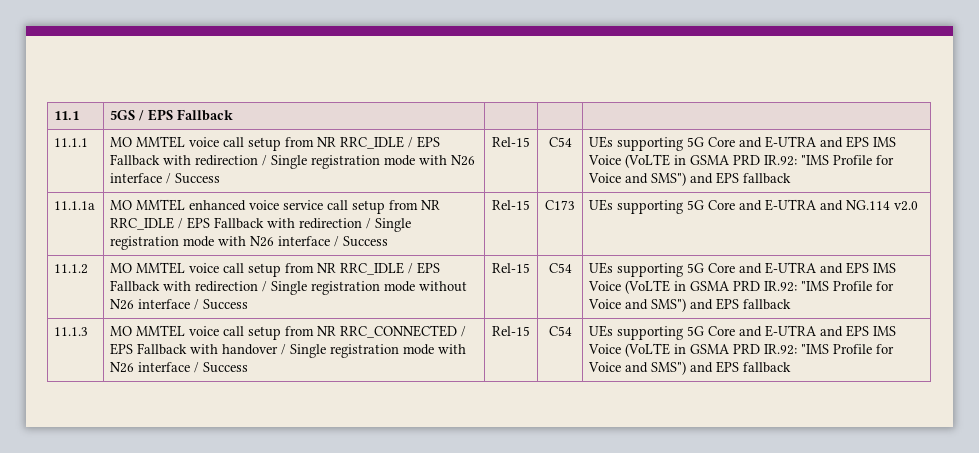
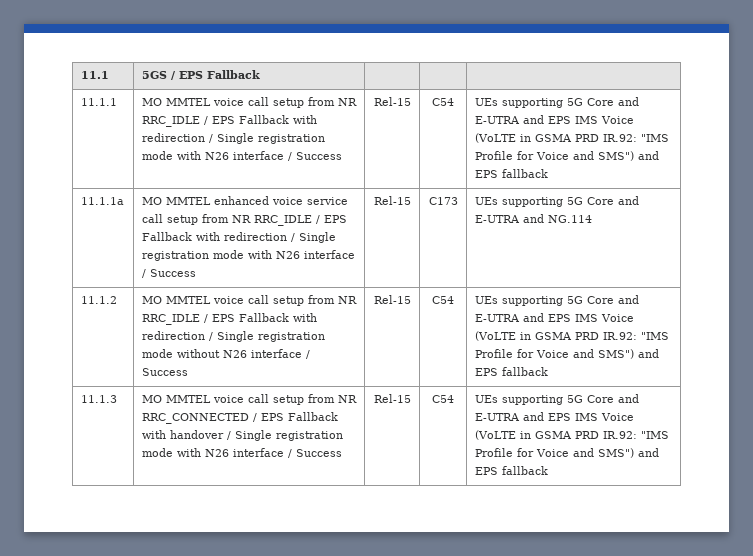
[894,201,919,211] v2.0 -> (592, 219) none

